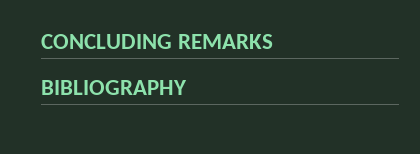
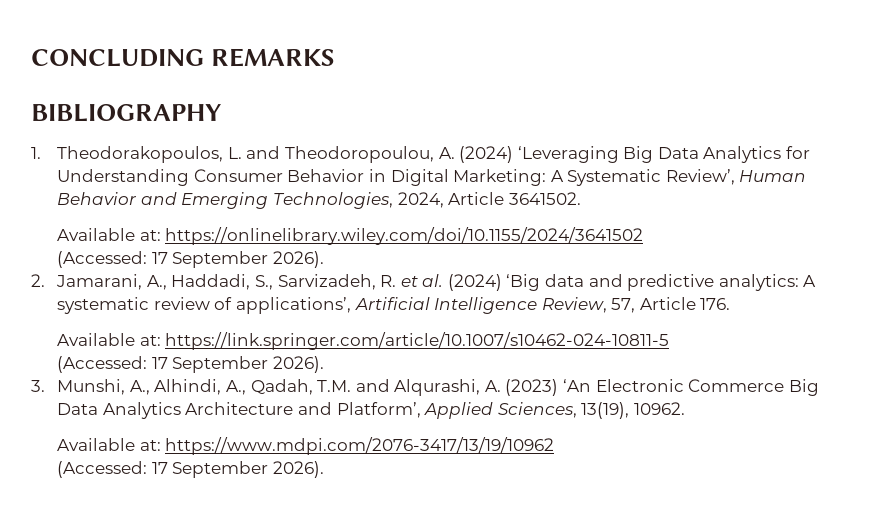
(187, 87) none -> [31,146,811,163] [57,169,807,186] [57,192,581,209] [57,227,644,245] [57,251,324,268] [31,274,817,291] [57,297,731,314] [57,332,670,350] [57,356,324,373] [31,379,819,396] [57,402,685,419] [57,437,555,455] [57,461,324,478] // 1. Theodorakopoulos, L. and Theodoropoulou, A. (2024) ‘Leveraging Big Data Analytics for Understanding Consumer Behavior in Digital Marketing: A Systematic Review’, Human Behavior and Emerging Technologies, 2024, Article 3641502. // Available at: https://onlinelibrary.wiley.com/doi/10.1155/2024/3641502 // (Accessed: 17 September 2026). // 2. Jamarani, A., Haddadi, S., Sarvizadeh, R. et al. (2024) ‘Big data and predictive analytics: A systematic review of applications’, Artificial Intelligence Review, 57, Article 176. // Available at: https://link.springer.com/article/10.1007/s10462-024-10811-5 // (Accessed: 17 September 2026). // 3. Munshi, A., Alhindi, A., Qadah, T.M. and Alqurashi, A. (2023) ‘An Electronic Commerce Big Data Analytics Architecture and Platform’, Applied Sciences, 13(19), 10962. // Available at: https://www.mdpi.com/2076-3417/13/19/10962 // (Accessed: 17 September 2026).

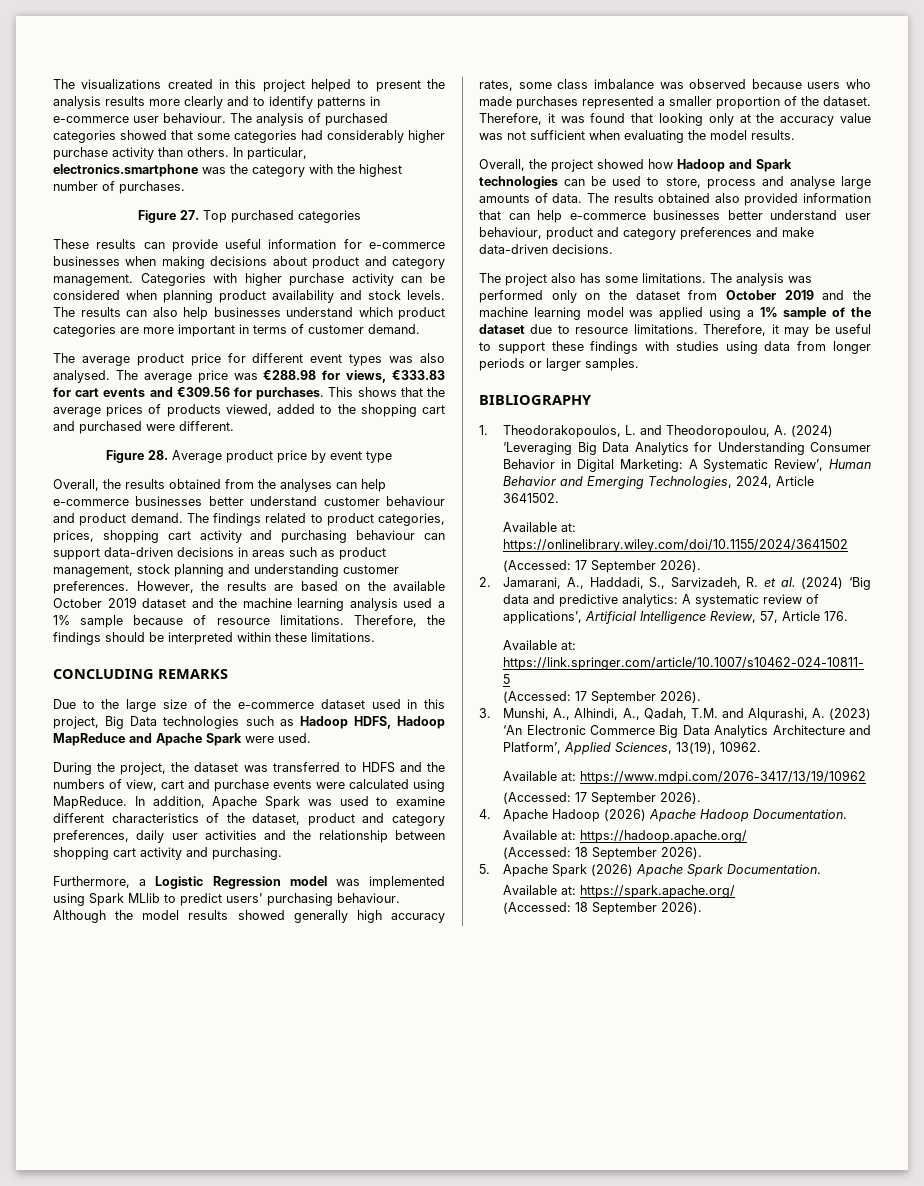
[31,48,335,67] CONCLUDING REMARKS -> [53,79,445,92] [53,96,380,109] [53,113,388,126] [53,130,445,143] [53,147,307,160] [53,164,402,177] [53,181,185,194] [137,210,361,223] [53,239,445,252] [53,256,445,269] [53,273,445,286] [53,290,445,303] [53,307,445,320] [53,324,420,337] [53,353,446,366] [53,370,445,383] [53,387,445,400] [53,404,446,417] [53,421,234,434] [106,450,392,463] [53,479,386,492] [53,496,445,506] [53,513,445,526] [53,530,445,543] [53,547,386,560] [53,564,399,577] [53,581,445,594] [53,597,445,611] [53,615,445,628] [53,632,375,645] [53,669,228,679] [53,699,446,712] [53,716,445,729] [53,733,311,746] [53,762,446,775] [53,779,445,792] [53,796,445,809] [53,813,445,826] [53,830,445,843] [53,847,282,860] [53,876,445,889] [53,893,400,906] [53,910,445,923] [479,79,871,91] [479,96,871,109] [479,113,871,126] [479,130,795,143] [479,159,792,172] [479,176,871,189] [479,193,871,206] [479,210,871,223] [479,227,814,240] [479,244,613,254] [479,273,812,286] [479,290,871,303] [479,307,871,320] [479,324,871,337] [479,341,871,354] [479,358,639,371] The visualizations created in this project helped to present the analysis results more clearly and to identify patterns in e-commerce user behaviour. The analysis of purchased categories showed that some categories had considerably higher purchase activity than others. In particular, electronics.smartphone was the category with the highest number of purchases. // Figure 27. Top purchased categories // These results can provide useful information for e-commerce businesses when making decisions about product and category management. Categories with higher purchase activity can be considered when planning product availability and stock levels. The results can also help businesses understand which product categories are more important in terms of customer demand. // The average product price for different event types was also analysed. The average price was €288.98 for views, €333.83 for cart events and €309.56 for purchases. This shows that the average prices of products viewed, added to the shopping cart and purchased were different. // Figure 28. Average product price by event type // Overall, the results obtained from the analyses can help e-commerce businesses better understand customer behaviour and product demand. The findings related to product categories, prices, shopping cart activity and purchasing behaviour can support data-driven decisions in areas such as product management, stock planning and understanding customer preferences. However, the results are based on the available October 2019 dataset and the machine learning analysis used a 1% sample because of resource limitations. Therefore, the findings should be interpreted within these limitations. // CONCLUDING REMARKS // Due to the large size of the e-commerce dataset used in this project, Big Data technologies such as Hadoop HDFS, Hadoop MapReduce and Apache Spark were used. // During the project, the dataset was transferred to HDFS and the numbers of view, cart and purchase events were calculated using MapReduce. In addition, Apache Spark was used to examine different characteristics of the dataset, product and category preferences, daily user activities and the relationship between shopping cart activity and purchasing. // Furthermore, a Logistic Regression model was implemented using Spark MLlib to predict users' purchasing behaviour. Although the model results showed generally high accuracy rates, some class imbalance was observed because users who made purchases represented a smaller proportion of the dataset. Therefore, it was found that looking only at the accuracy value was not sufficient when evaluating the model results. // Overall, the project showed how Hadoop and Spark technologies can be used to store, process and analyse large amounts of data. The results obtained also provided information that can help e-commerce businesses better understand user behaviour, product and category preferences and make data-driven decisions. // The project also has some limitations. The analysis was performed only on the dataset from October 2019 and the machine learning model was applied using a 1% sample of the dataset due to resource limitations. Therefore, it may be useful to support these findings with studies using data from longer periods or larger samples.
(324, 469) none -> [479,809,848,822] [503,830,748,843] [503,847,703,860] [479,864,822,877] [503,885,736,898] [503,902,703,915] // 4. Apache Hadoop (2026) Apache Hadoop Documentation. // Available at: https://hadoop.apache.org/ // (Accessed: 18 September 2026). // 5. Apache Spark (2026) Apache Spark Documentation. // Available at: https://spark.apache.org/ // (Accessed: 18 September 2026).

